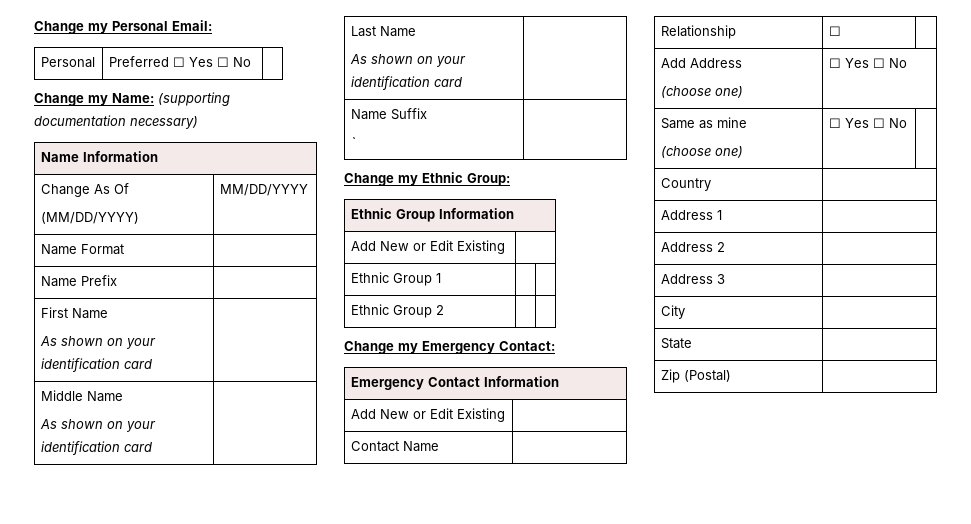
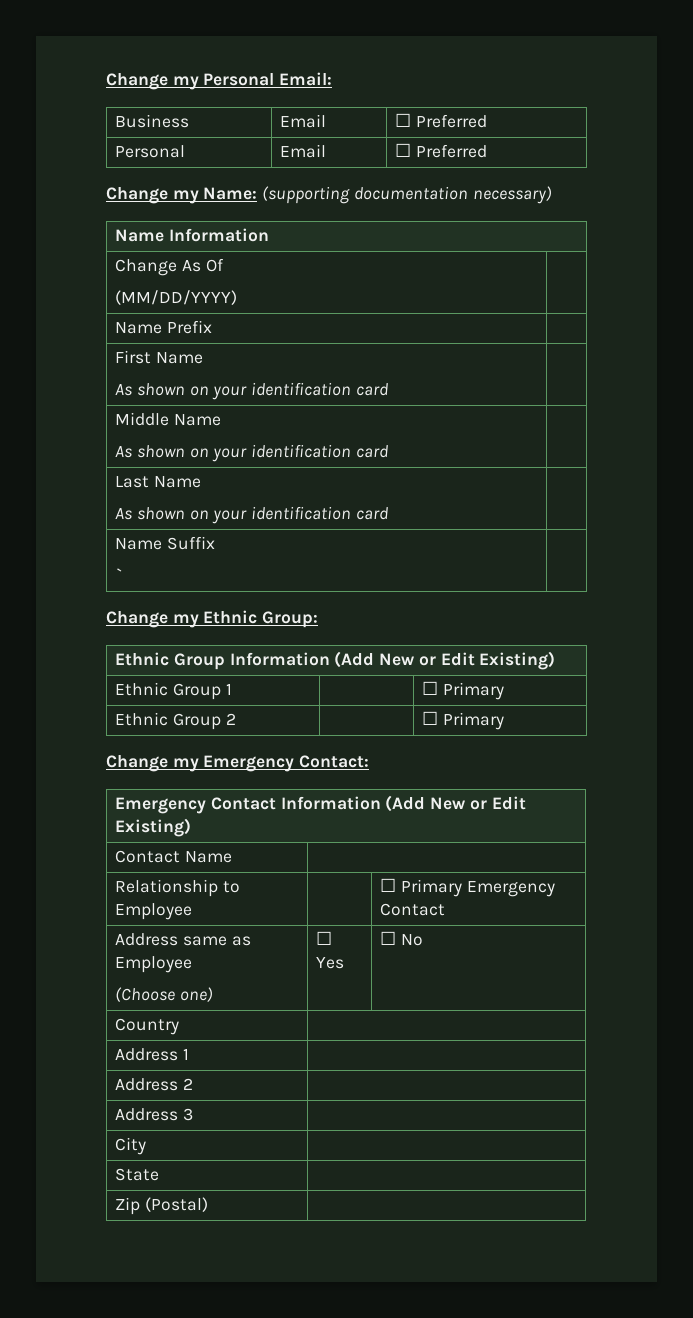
(212, 25) none -> [115,114,190,128] [280,114,327,128] [395,113,487,128] // Business | Email | ☐ Preferred
[108,56,251,67] Preferred ☐ Yes ☐ No | -> [280,144,327,158] [395,143,487,158] Email | ☐ Preferred
[219,184,308,196] [40,244,124,255] | MM/DD/YYYY // Name Format -> (238, 297) none
[350,240,505,254] // Add New or Edit Existing | -> [334,651,556,670] (Add New or Edit Existing)
(441, 278) none -> [422,681,504,700] ☐ Primary
(444, 310) none -> [422,711,504,730] ☐ Primary
[350,408,505,422] // Add New or Edit Existing | -> [385,795,526,812] [115,818,192,837] (Add New or Edit Existing)
[828,26,841,36] [660,58,742,68] [660,86,743,98] [828,58,907,68] [660,117,747,129] [660,146,743,158] [828,118,907,128] | ☐ | // Add Address // (choose one) | ☐ Yes ☐ No // Same as mine // (choose one) | ☐ Yes ☐ No | -> [222,881,240,893] [115,903,193,920] [380,878,555,897] [380,903,446,916] [115,933,251,946] [115,956,193,973] [115,987,213,1002] [316,931,333,945] [316,957,345,969] [380,931,423,946] to Employee | | ☐ Primary Emergency Contact // Address same as Employee // (Choose one) | ☐ Yes | ☐ No

